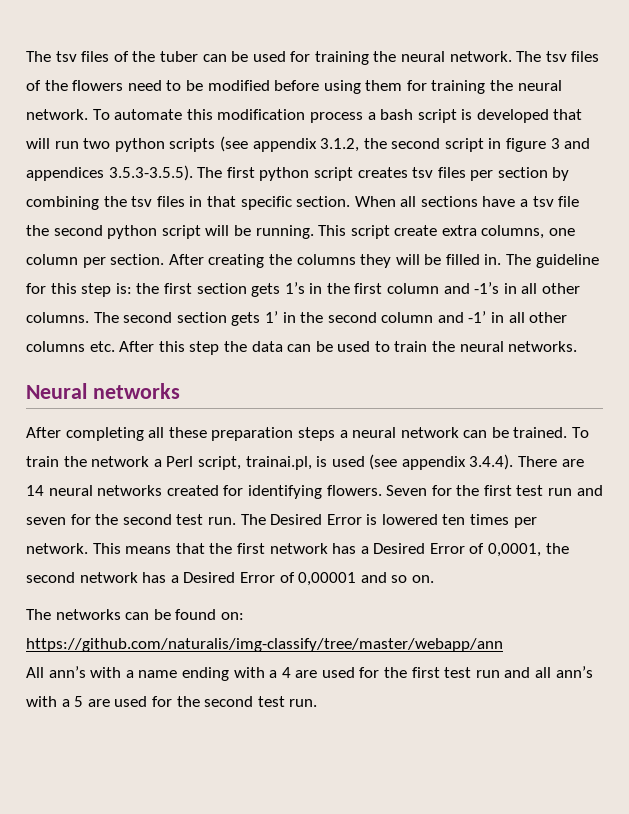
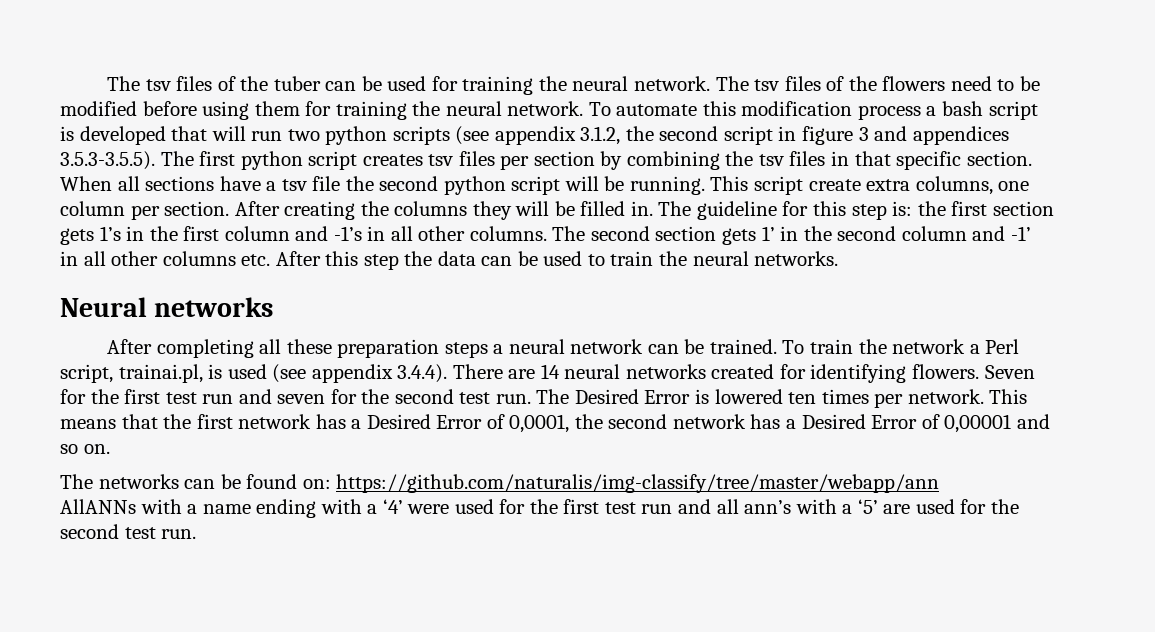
[26,666,86,678] All ann’s -> [60,499,136,514] AllANNs
[281,667,318,678] 4 are -> [382,499,450,514] ‘4’ were
[74,696,84,707] 5 -> [857,499,878,514] ‘5’

